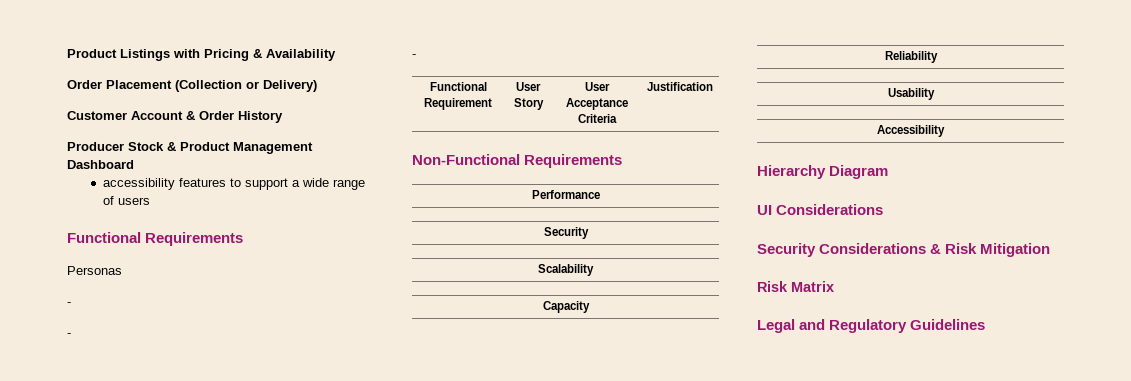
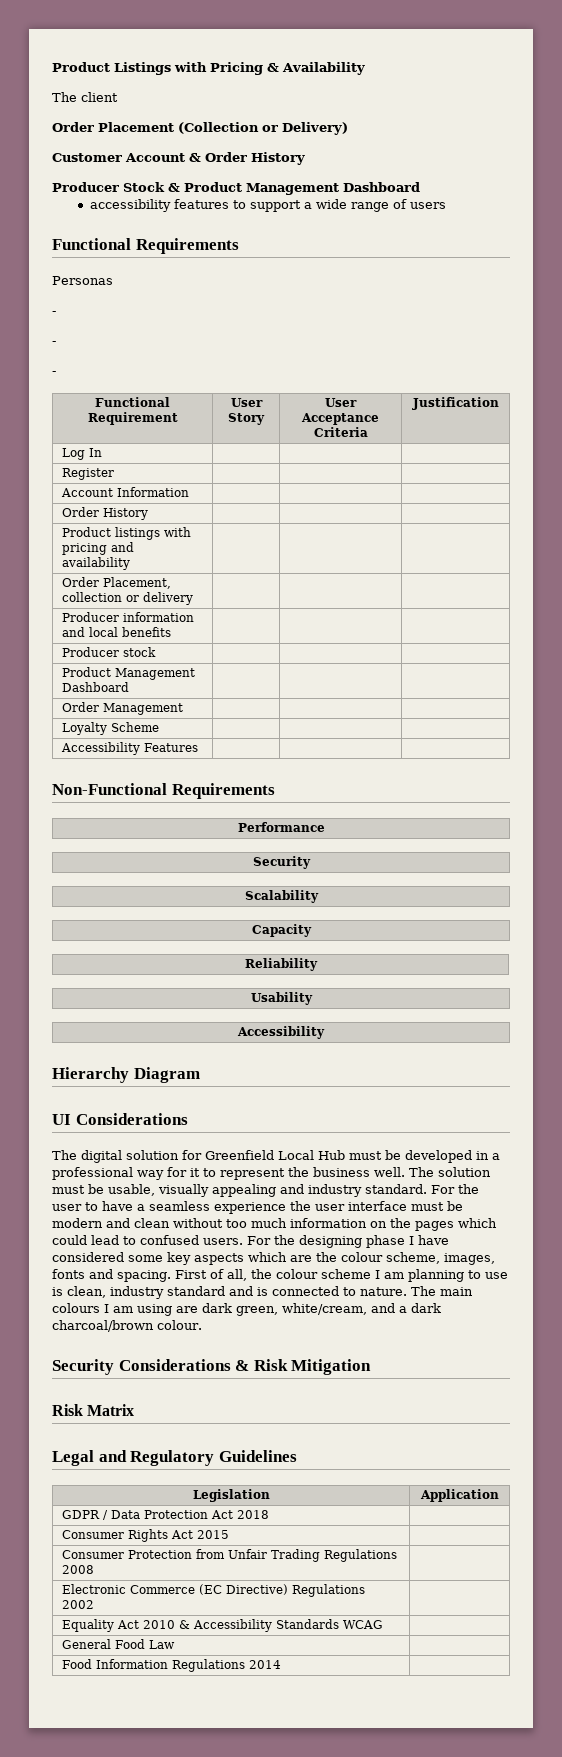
(336, 55) none -> [52,92,118,102] // The client
(713, 86) none -> [62,448,103,460] [62,468,115,480] [61,487,190,497] [62,507,149,520] [62,527,192,540] [62,542,135,555] [62,557,131,570] [62,577,172,589] [62,592,194,605] [62,612,195,622] [62,627,172,637] [62,647,157,657] [62,667,196,680] [62,682,130,692] [62,702,184,715] [62,722,160,735] [61,742,199,755] // Log In | | | // Register | | | // Account Information | | | // Order History | | | // Product listings with pricing and availability | | | // Order Placement, collection or delivery | | | // Producer information and local benefits | | | // Producer stock | | | // Product Management Dashboard | | | // Order Management | | | // Loyalty Scheme | | | // Accessibility Features | | |
(884, 209) none -> [52,1150,500,1163] [52,1167,491,1180] [52,1184,479,1197] [52,1201,463,1214] [52,1218,497,1231] [52,1235,449,1248] [52,1252,495,1265] [52,1269,508,1282] [52,1286,473,1299] [52,1303,441,1316] [52,1320,202,1332] // The digital solution for Greenfield Local Hub must be developed in a professional way for it to represent the business well. The solution must be usable, visually appealing and industry standard. For the user to have a seamless experience the user interface must be modern and clean without too much information on the pages which could lead to confused users. For the designing phase I have considered some key aspects which are the colour scheme, images, fonts and spacing. First of all, the colour scheme I am planning to use is clean, industry standard and is connected to nature. The main colours I am using are dark green, white/cream, and a dark charcoal/brown colour.
(986, 324) none -> [192,1489,270,1502] [419,1489,499,1502] [62,1510,270,1520] [62,1529,230,1542] [62,1549,398,1562] [62,1565,95,1574] [62,1584,366,1597] [62,1600,95,1609] [62,1619,384,1632] [62,1639,176,1649] [62,1659,282,1672] // Legislation | Application // GDPR / Data Protection Act 2018 | // Consumer Rights Act 2015 | // Consumer Protection from Unfair Trading Regulations 2008 | // Electronic Commerce (EC Directive) Regulations 2002 | // Equality Act 2010 & Accessibility Standards WCAG | // General Food Law | // Food Information Regulations 2014 |

